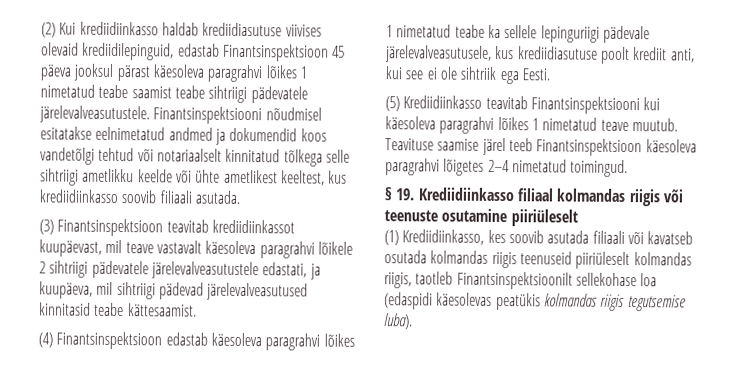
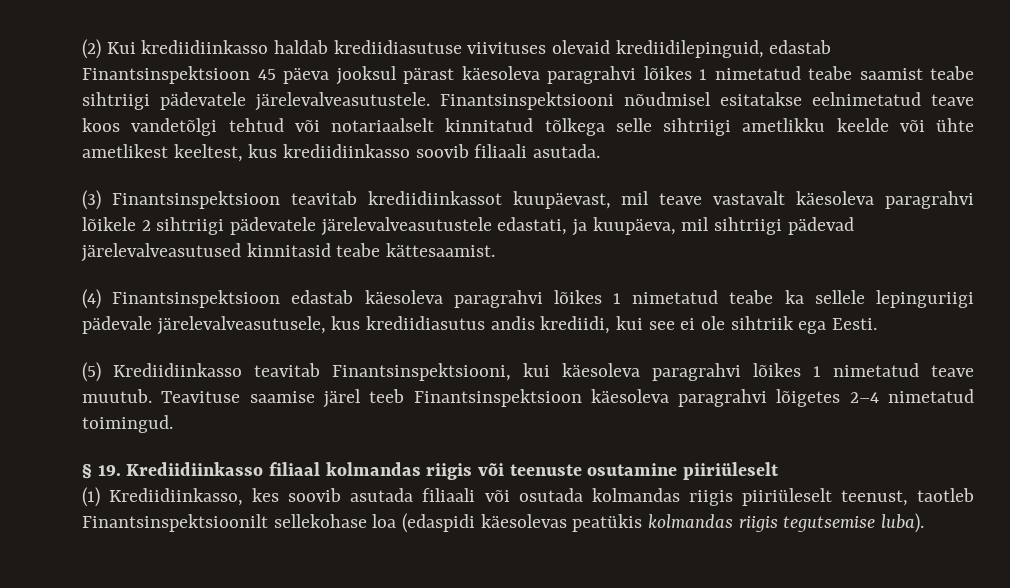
[285,24,322,37] viivises -> [467,42,547,54] viivituses
[168,127,298,145] andmed ja dokumendid -> [931,94,974,106] teave
[517,46,695,65] krediidiasutuse poolt krediit anti, -> [366,316,611,334] krediidiasutus andis krediidi,
[530,96,640,115] Finantsinspektsiooni -> [332,363,511,381] Finantsinspektsiooni,
[647,231,694,245] kavatseb -> (510, 496) none
[519,251,692,270] [384,272,412,289] teenuseid piiriüleselt kolmandas riigis, -> [741,488,908,506] piiriüleselt teenust,

